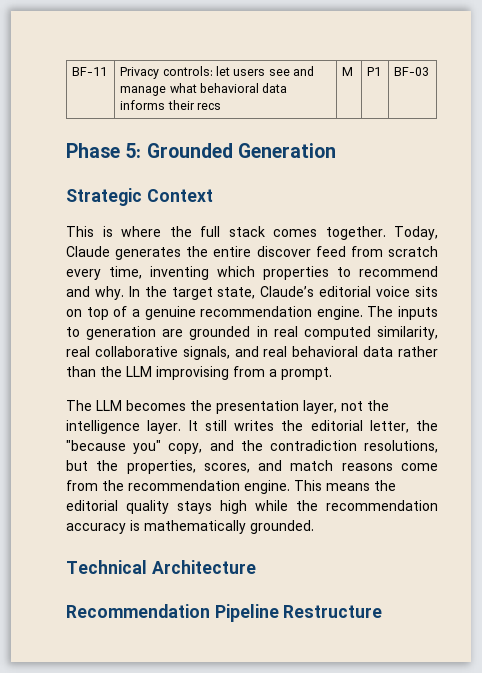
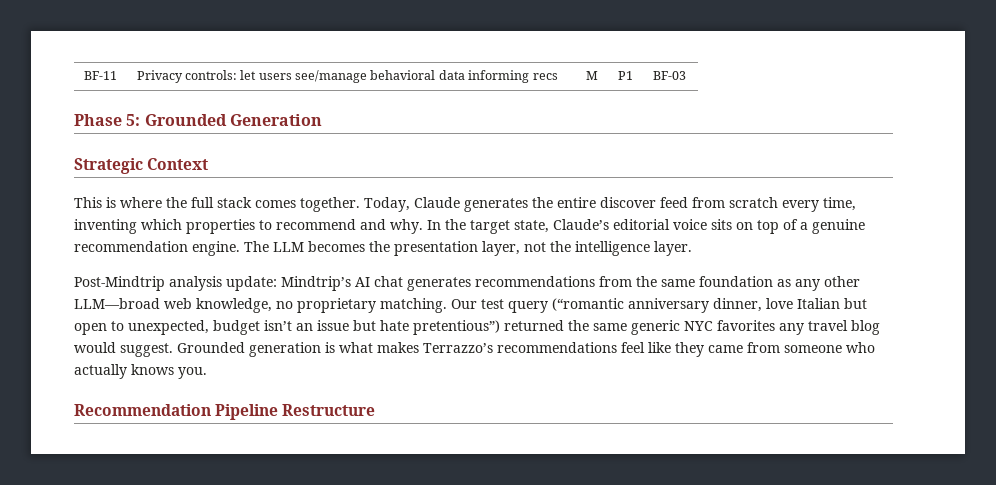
[268,66,315,76] [120,83,288,96] [120,100,195,110] see and manage what behavioral data informs their -> [295,70,530,83] see/manage behavioral data informing
[398,306,438,320] [66,326,438,340] [66,346,438,360] [66,366,332,380] [66,400,92,411] inputs to generation are grounded in real computed similarity, real collaborative signals, and real behavioral data rather than the LLM improvising from a prompt. // The -> (269, 246) none
[188,420,438,433] [66,440,438,454] [66,460,438,474] [66,480,396,494] [66,500,438,514] [66,520,314,534] [66,560,256,574] It still writes the editorial letter, the "because you" copy, and the contradiction resolutions, but the properties, scores, and match reasons come from the recommendation engine. This means the editorial quality stays high while the recommendation accuracy is mathematically grounded. // Technical Architecture -> [74,276,860,291] [74,298,867,313] [74,320,880,335] [74,342,875,357] [74,364,207,379] // Post-Mindtrip analysis update: Mindtrip’s AI chat generates recommendations from the same foundation as any other LLM—broad web knowledge, no proprietary matching. Our test query (“romantic anniversary dinner, love Italian but open to unexpected, budget isn’t an issue but hate pretentious”) returned the same generic NYC favorites any travel blog would suggest. Grounded generation is what makes Terrazzo’s recommendations feel like they came from someone who actually knows you.

